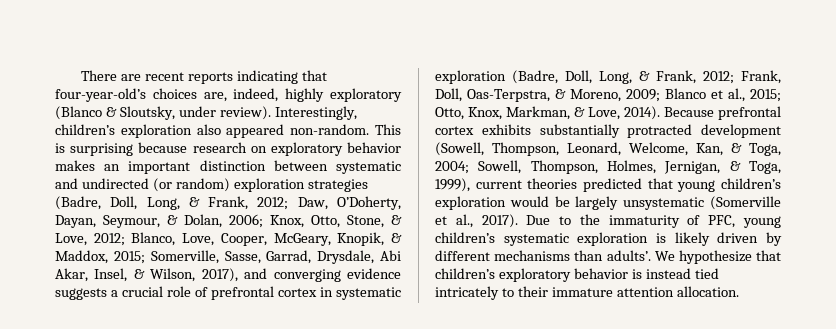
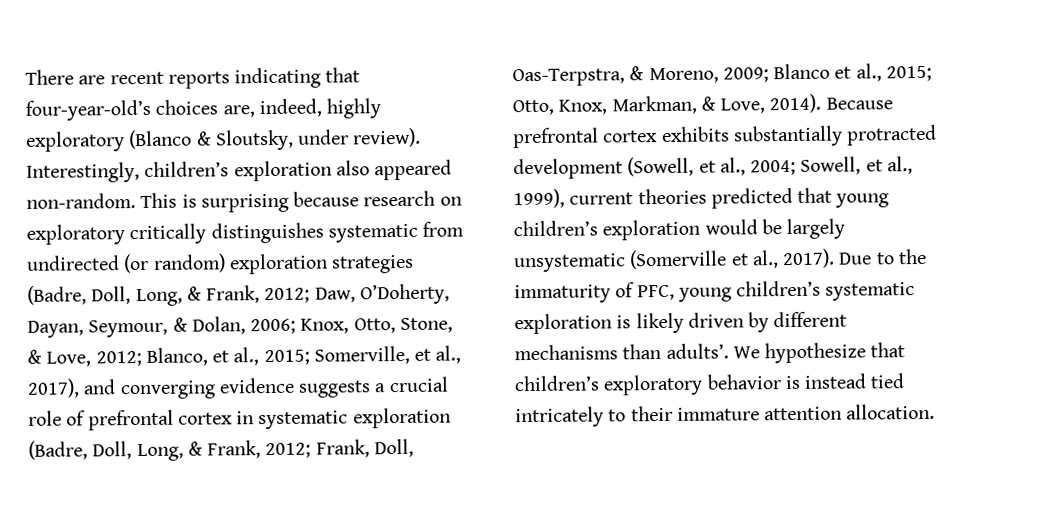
[346,142,401,153] [55,160,401,174] [55,178,78,189] behavior makes an important distinction between systematic and -> [129,221,465,245] critically distinguishes systematic from
[182,232,403,246] [55,250,401,264] [55,268,196,282] Love, Cooper, McGeary, Knopik, & Maddox, 2015; Somerville, Sasse, Garrad, Drysdale, Abi Akar, Insel, & Wilson, -> [212,345,462,366] et al., 2015; Somerville, et al.,
[492,142,781,156] [435,160,781,174] Thompson, Leonard, Welcome, Kan, & Toga, 2004; Sowell, Thompson, Holmes, Jernigan, & Toga, -> [698,156,913,176] et al., 2004; Sowell, et al.,

